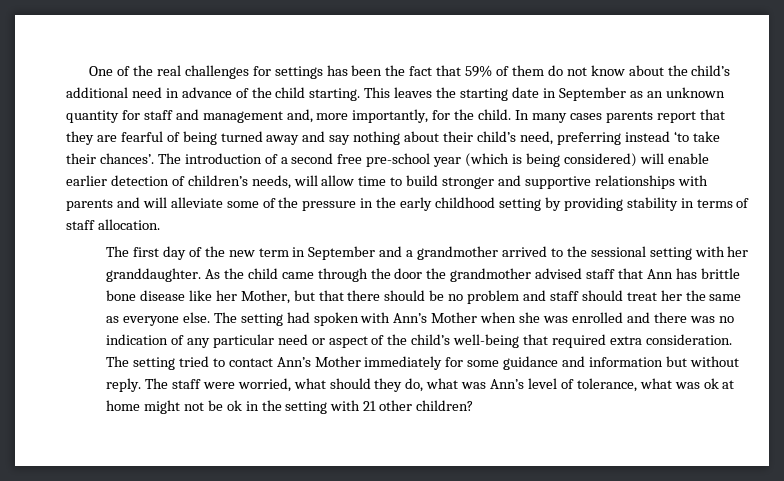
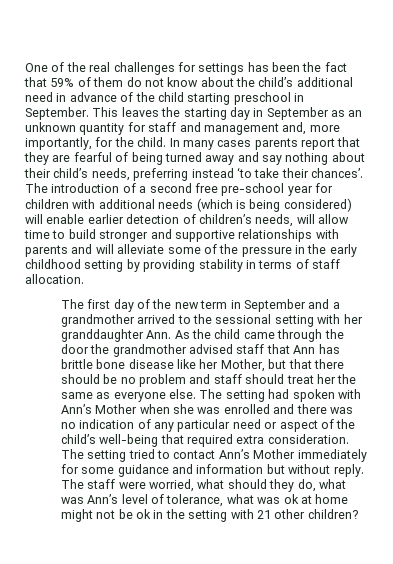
[309,88,361,101] starting. -> [187,92,304,105] [25,107,89,120] starting preschool in September.
[511,87,539,98] date -> [229,107,250,120] day
[519,131,553,145] need, -> [91,168,130,181] needs,
(462, 162) none -> [315,183,333,193] [25,199,194,209] for children with additional needs
[106,268,202,282] granddaughter. -> [60,329,172,342] granddaughter Ann.

